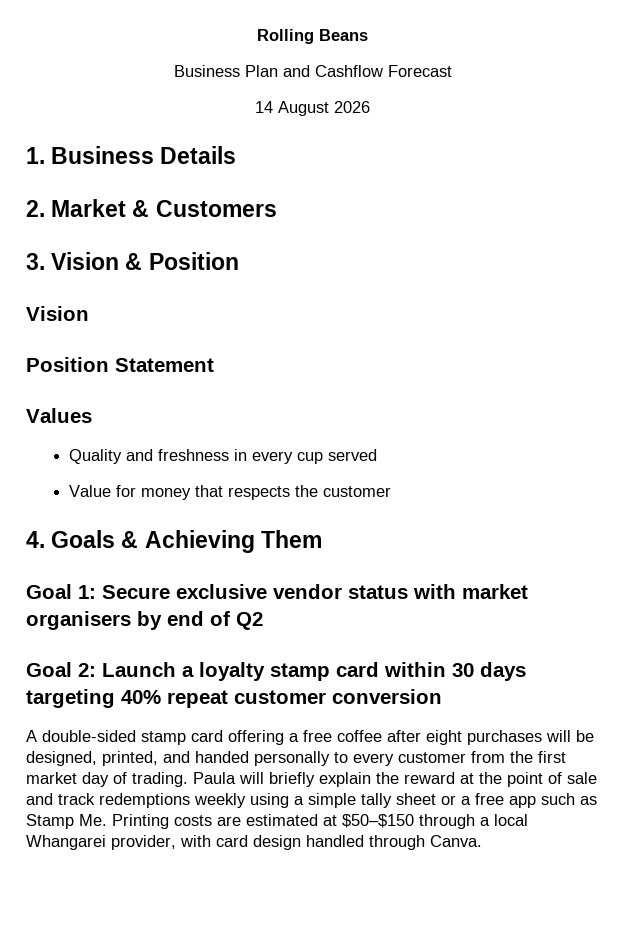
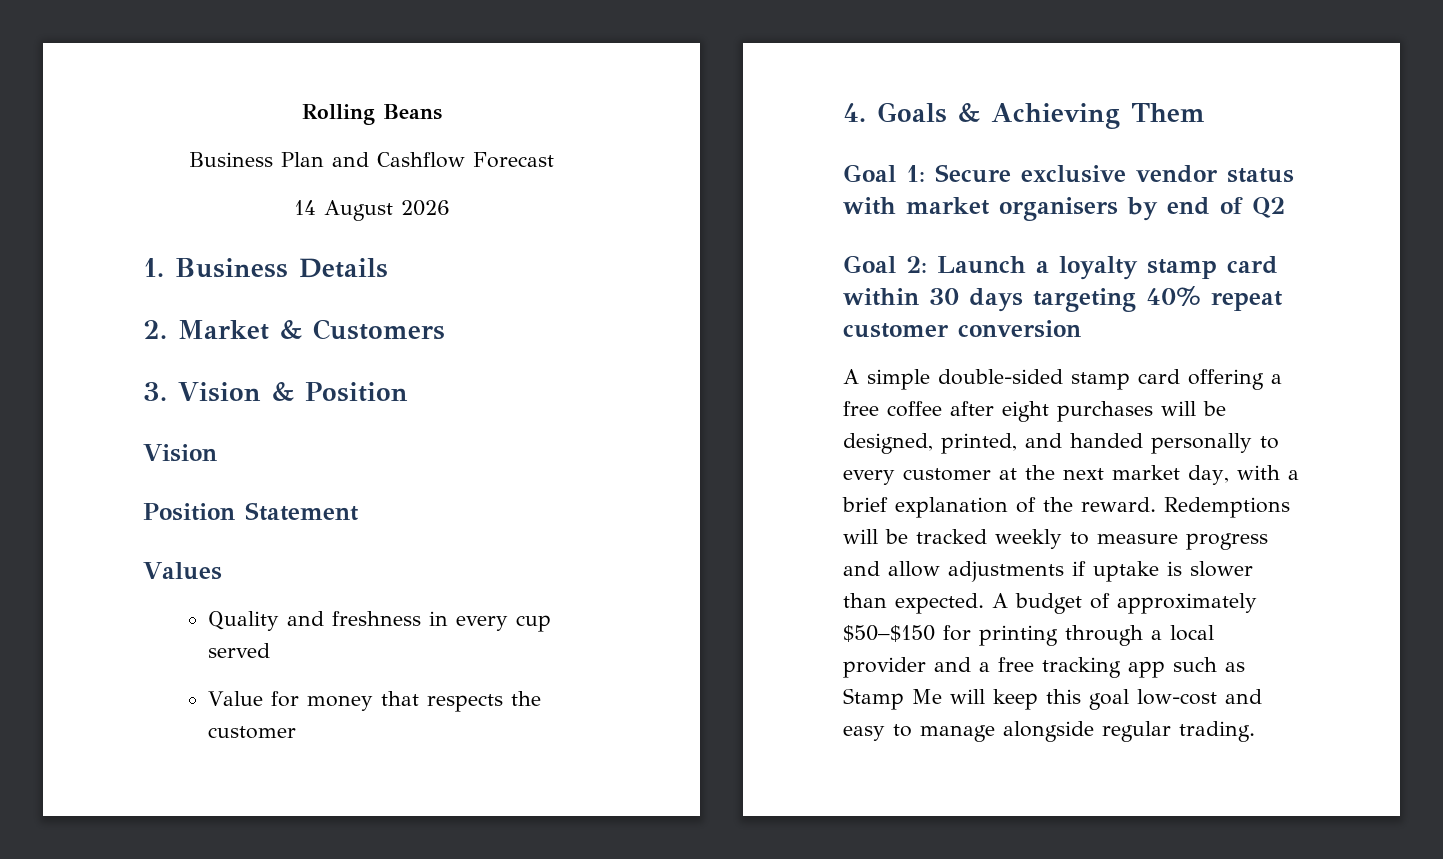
(37, 736) none -> [867,369,930,390] simple
[471,751,566,763] [26,772,597,787] [26,793,504,808] from the first market day of trading. Paula will briefly explain the reward at the point of sale and track redemptions weekly using a simple tally sheet or a free -> [999,465,1299,485] [842,497,1290,518] [843,529,1268,550] [843,561,1253,582] [843,593,1257,614] [843,625,1214,646] [843,657,1121,678] at the next market day, with a brief explanation of the reward. Redemptions will be tracked weekly to measure progress and allow adjustments if uptake is slower than expected. A budget of approximately $50–$150 for printing through a local provider and a free tracking
[79,814,528,829] [26,835,482,850] Me. Printing costs are estimated at $50–$150 through a local Whangarei provider, with card design handled through Canva. -> [912,689,1262,710] [843,721,1255,742] Me will keep this goal low-cost and easy to manage alongside regular trading.

